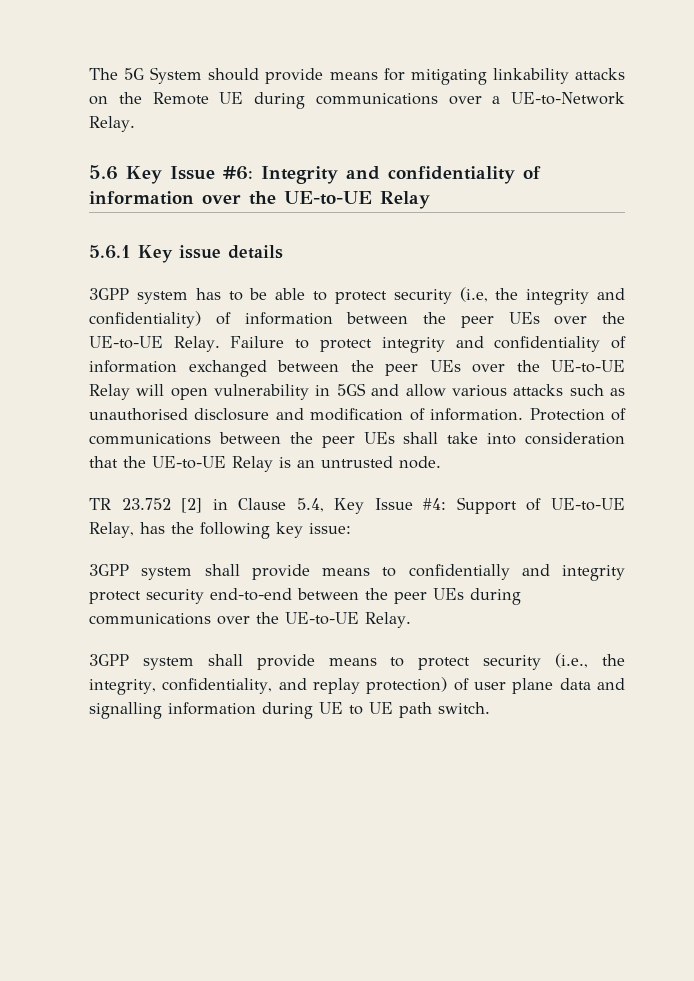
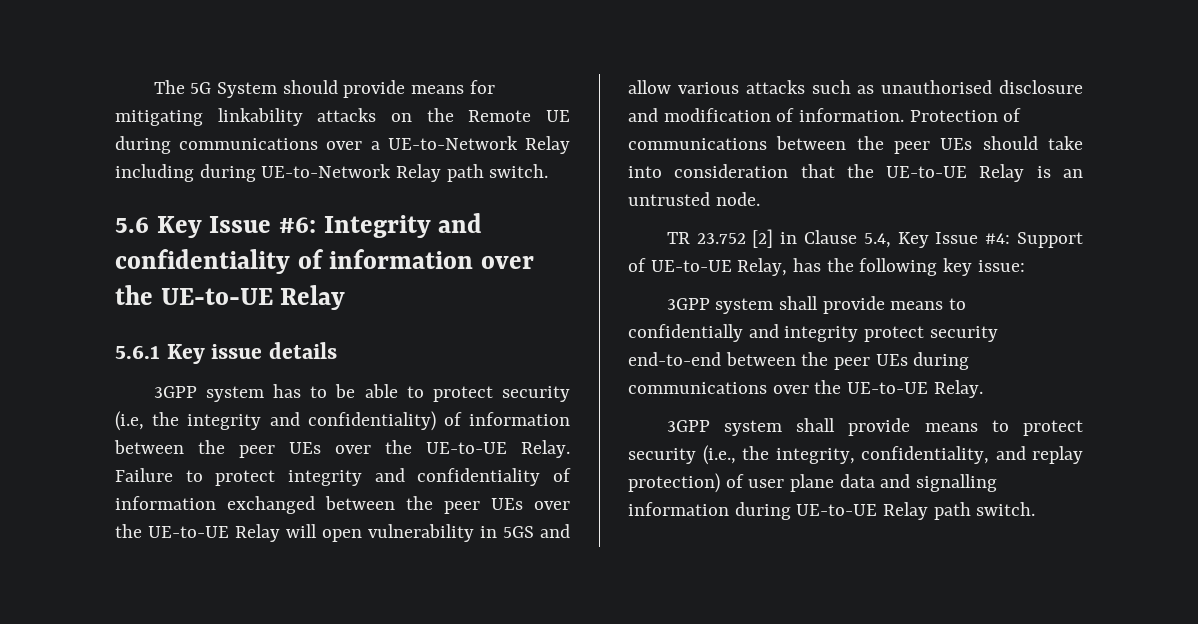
[89,116,135,132] Relay. -> [525,136,570,154] [115,164,549,182] Relay including during UE-to-Network Relay path switch.
[403,432,439,444] shall -> [982,136,1038,150] should
[319,702,393,715] UE to UE -> [796,502,929,520] UE-to-UE Relay

